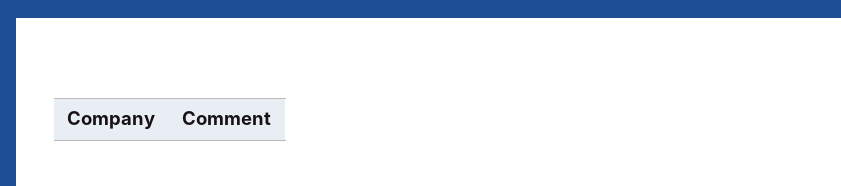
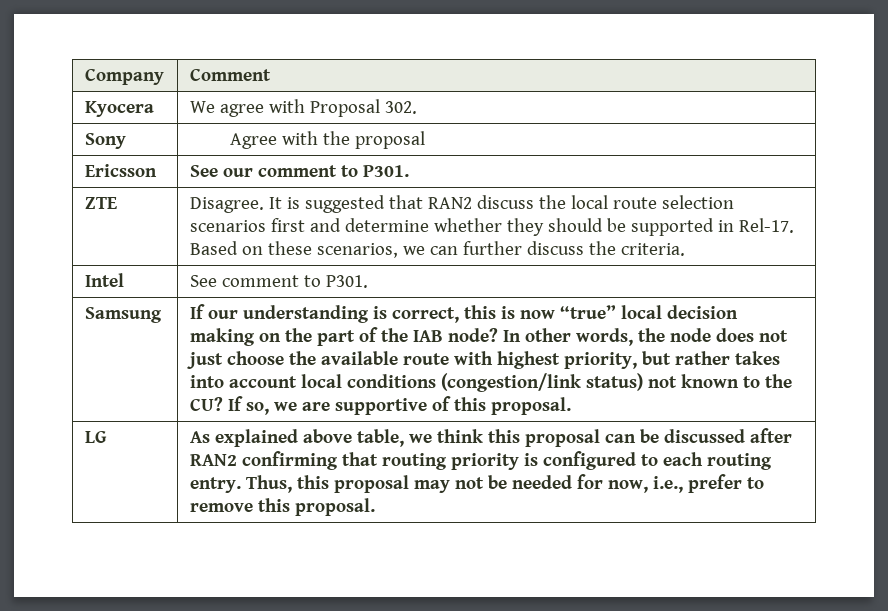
(272, 118) none -> [84,101,154,117] [189,99,417,117] [84,133,126,149] [229,131,425,149] [84,164,157,177] [189,165,409,177] [84,197,117,209] [189,195,734,213] [189,218,794,236] [189,241,685,258] [84,273,124,287] [189,275,368,288] [84,307,162,323] [189,304,738,323] [189,327,788,346] [186,351,780,369] [189,373,792,392] [189,396,571,415] [84,431,107,443] [189,428,792,447] [189,451,772,470] [189,474,764,493] [189,498,375,516] // Kyocera | We agree with Proposal 302. // Sony | Agree with the proposal // Ericsson | See our comment to P301. // ZTE | Disagree. It is suggested that RAN2 discuss the local route selection scenarios first and determine whether they should be supported in Rel-17. Based on these scenarios, we can further discuss the criteria. // Intel | See comment to P301. // Samsung | If our understanding is correct, this is now “true” local decision making on the part of the IAB node? In other words, the node does not just choose the available route with highest priority, but rather takes into account local conditions (congestion/link status) not known to the CU? If so, we are supportive of this proposal. // LG | As explained above table, we think this proposal can be discussed after RAN2 confirming that routing priority is configured to each routing entry. Thus, this proposal may not be needed for now, i.e., prefer to remove this proposal.

